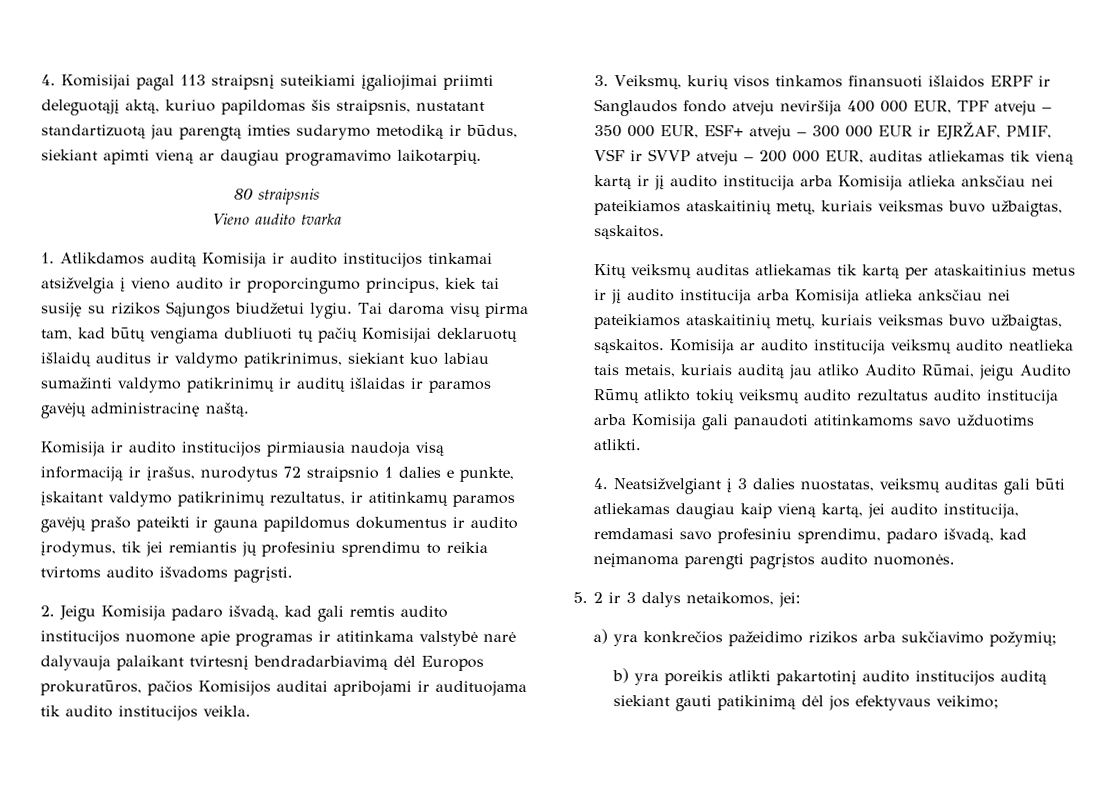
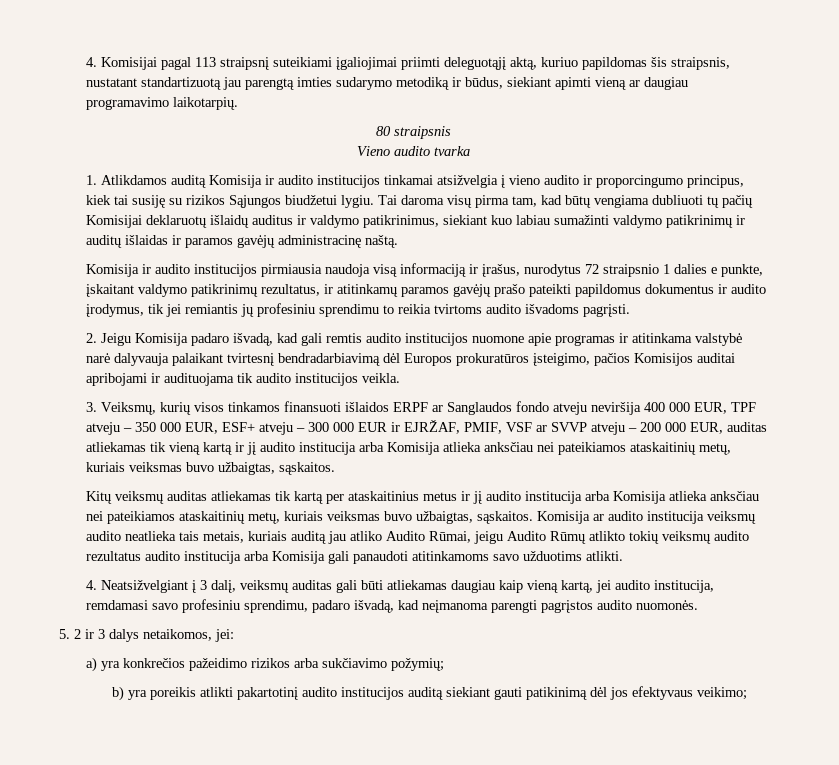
[195,516,259,533] ir gauna -> (571, 290) none
[40,680,143,696] prokuratūros, -> [455,353,590,366] prokuratūros įsteigimo,
[1038,75,1052,87] ir -> [431,405,443,412] ar
[630,150,644,162] ir -> [535,425,547,432] ar
[752,478,875,492] dalies nuostatas, -> [210,580,236,593] dalį,

